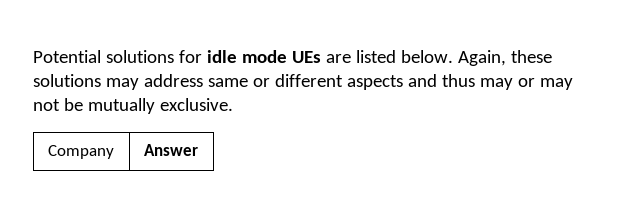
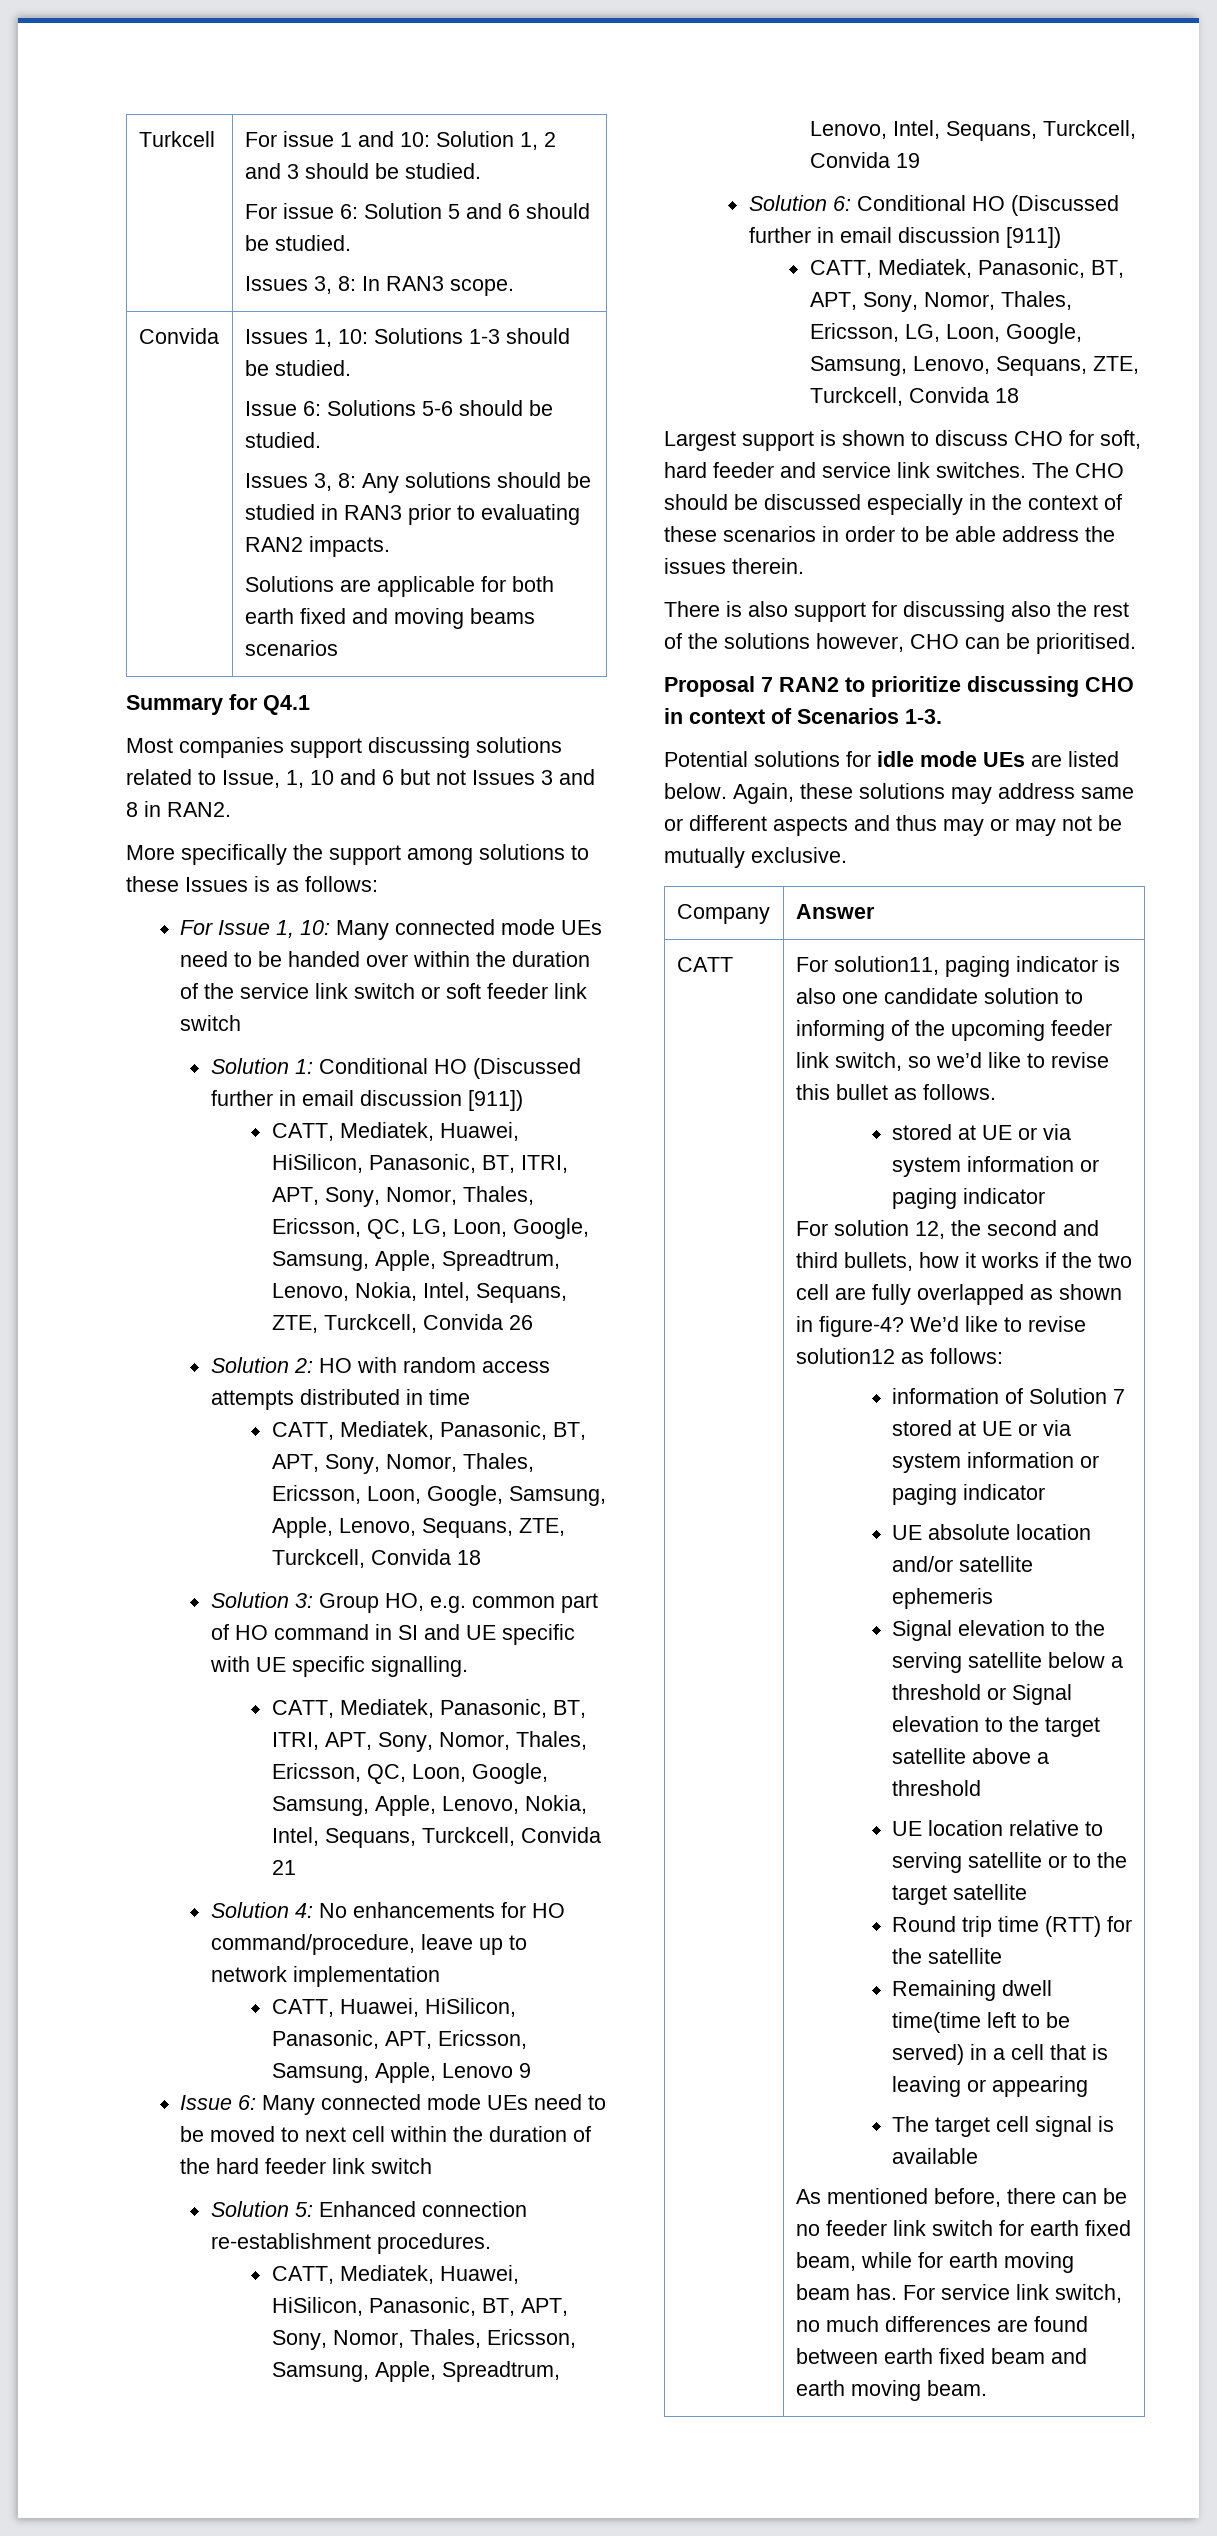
(33, 56) none -> [138,131,215,147] [244,131,556,150] [244,163,481,179] [244,203,590,219] [244,235,351,251] [244,276,514,296] [138,328,219,344] [244,328,570,347] [244,360,351,376] [244,400,553,416] [244,432,321,448] [244,472,591,493] [244,504,580,525] [244,536,390,557] [244,576,554,597] [244,608,535,629] [244,640,338,656] [126,694,310,715] [126,737,562,758] [126,769,595,788] [126,801,231,817] [126,844,589,865] [126,876,378,892] [180,919,603,940] [180,951,591,967] [180,983,588,999] [180,1015,242,1031] [210,1058,581,1079] [210,1090,523,1111] [271,1122,519,1141] [271,1154,568,1173] [271,1186,534,1207] [271,1218,589,1239] [271,1250,560,1271] [271,1282,567,1303] [271,1314,533,1333] [210,1357,550,1373] [210,1389,470,1410] [271,1421,586,1440] [271,1453,534,1474] [271,1485,606,1506] [271,1517,565,1538] [271,1549,481,1568] [210,1592,598,1613] [210,1624,575,1645] [209,1656,468,1677] [271,1699,586,1718] [271,1731,587,1752] [271,1763,548,1784] [271,1795,587,1816] [271,1827,601,1848] [271,1860,296,1875] [210,1902,565,1918] [210,1934,527,1955] [210,1966,440,1987] [271,1998,516,2017] [271,2030,527,2049] [271,2062,531,2083] [180,2094,607,2115] [180,2126,592,2142] [180,2158,433,2174] [210,2201,527,2217] [210,2233,491,2254] [271,2265,519,2284] [271,2297,568,2316] [271,2329,576,2350] [271,2361,560,2382] [809,120,1136,141] [809,152,920,168] [748,195,1119,216] [748,227,1061,248] [809,259,1124,278] [809,291,1072,312] [809,323,1082,344] [809,356,1139,376] [809,387,1019,406] [664,430,1141,451] [664,462,1124,478] [664,494,1122,515] [664,526,1115,542] [664,558,804,574] [664,601,1129,622] [664,633,1136,654] [664,676,1134,697] [664,708,942,724] Turkcell | For issue 1 and 10: Solution 1, 2 and 3 should be studied. // For issue 6: Solution 5 and 6 should be studied. // Issues 3, 8: In RAN3 scope. // Convida | Issues 1, 10: Solutions 1-3 should be studied. // Issue 6: Solutions 5-6 should be studied. // Issues 3, 8: Any solutions should be studied in RAN3 prior to evaluating RAN2 impacts. // Solutions are applicable for both earth fixed and moving beams scenarios // Summary for Q4.1 // Most companies support discussing solutions related to Issue, 1, 10 and 6 but not Issues 3 and 8 in RAN2. // More specifically the support among solutions to these Issues is as follows: // For Issue 1, 10: Many connected mode UEs need to be handed over within the duration of the service link switch or soft feeder link switch // Solution 1: Conditional HO (Discussed further in email discussion [911]) // CATT, Mediatek, Huawei, HiSilicon, Panasonic, BT, ITRI, APT, Sony, Nomor, Thales, Ericsson, QC, LG, Loon, Google, Samsung, Apple, Spreadtrum, Lenovo, Nokia, Intel, Sequans, ZTE, Turckcell, Convida 26 // Solution 2: HO with random access attempts distributed in time // CATT, Mediatek, Panasonic, BT, APT, Sony, Nomor, Thales, Ericsson, Loon, Google, Samsung, Apple, Lenovo, Sequans, ZTE, Turckcell, Convida 18 // Solution 3: Group HO, e.g. common part of HO command in SI and UE specific with UE specific signalling. // CATT, Mediatek, Panasonic, BT, ITRI, APT, Sony, Nomor, Thales, Ericsson, QC, Loon, Google, Samsung, Apple, Lenovo, Nokia, Intel, Sequans, Turckcell, Convida 21 // Solution 4: No enhancements for HO command/procedure, leave up to network implementation // CATT, Huawei, HiSilicon, Panasonic, APT, Ericsson, Samsung, Apple, Lenovo 9 // Issue 6: Many connected mode UEs need to be moved to next cell within the duration of the hard feeder link switch // Solution 5: Enhanced connection re-establishment procedures. // CATT, Mediatek, Huawei, HiSilicon, Panasonic, BT, APT, Sony, Nomor, Thales, Ericsson, Samsung, Apple, Spreadtrum, Lenovo, Intel, Sequans, Turckcell, Convida 19 // Solution 6: Conditional HO (Discussed further in email discussion [911]) // CATT, Mediatek, Panasonic, BT, APT, Sony, Nomor, Thales, Ericsson, LG, Loon, Google, Samsung, Lenovo, Sequans, ZTE, Turckcell, Convida 18 // Largest support is shown to discuss CHO for soft, hard feeder and service link switches. The CHO should be discussed especially in the context of these scenarios in order to be able address the issues therein. // There is also support for discussing also the rest of the solutions however, CHO can be prioritised. // Proposal 7 RAN2 to prioritize discussing CHO in context of Scenarios 1-3. //
(198, 150) none -> [676,957,733,972] [795,956,1120,977] [795,988,1083,1004] [795,1020,1112,1041] [795,1052,1109,1071] [795,1084,996,1100] [892,1124,1072,1140] [892,1156,1100,1177] [892,1188,1046,1209] [795,1220,1099,1239] [795,1252,1132,1271] [795,1284,1122,1305] [795,1316,1086,1337] [795,1348,1003,1364] [892,1388,1126,1404] [892,1420,1072,1436] [892,1452,1100,1473] [892,1484,1046,1505] [892,1524,1092,1540] [892,1556,1034,1572] [892,1588,994,1609] [892,1620,1106,1641] [892,1652,1124,1673] [892,1684,1073,1705] [892,1716,1101,1737] [892,1748,1050,1764] [892,1780,982,1796] [892,1820,1104,1836] [892,1852,1128,1873] [892,1884,1028,1905] [892,1916,1133,1937] [892,1948,1003,1964] [892,1980,1053,2001] [892,2012,1071,2033] [892,2044,1109,2065] [892,2076,1089,2097] [892,2116,1115,2137] [892,2148,979,2164] [795,2188,1127,2207] [795,2220,1131,2236] [795,2252,1074,2273] [795,2284,1122,2303] [795,2316,1088,2332] [795,2348,1087,2364] [795,2380,987,2401] // CATT | For solution11, paging indicator is also one candidate solution to informing of the upcoming feeder link switch, so we’d like to revise this bullet as follows. // stored at UE or via system information or paging indicator // For solution 12, the second and third bullets, how it works if the two cell are fully overlapped as shown in figure-4? We’d like to revise solution12 as follows: // information of Solution 7 stored at UE or via system information or paging indicator // UE absolute location and/or satellite ephemeris // Signal elevation to the serving satellite below a threshold or Signal elevation to the target satellite above a threshold // UE location relative to serving satellite or to the target satellite // Round trip time (RTT) for the satellite // Remaining dwell time(time left to be served) in a cell that is leaving or appearing // The target cell signal is available // As mentioned before, there can be no feeder link switch for earth fixed beam, while for earth moving beam has. For service link switch, no much differences are found between earth fixed beam and earth moving beam.

